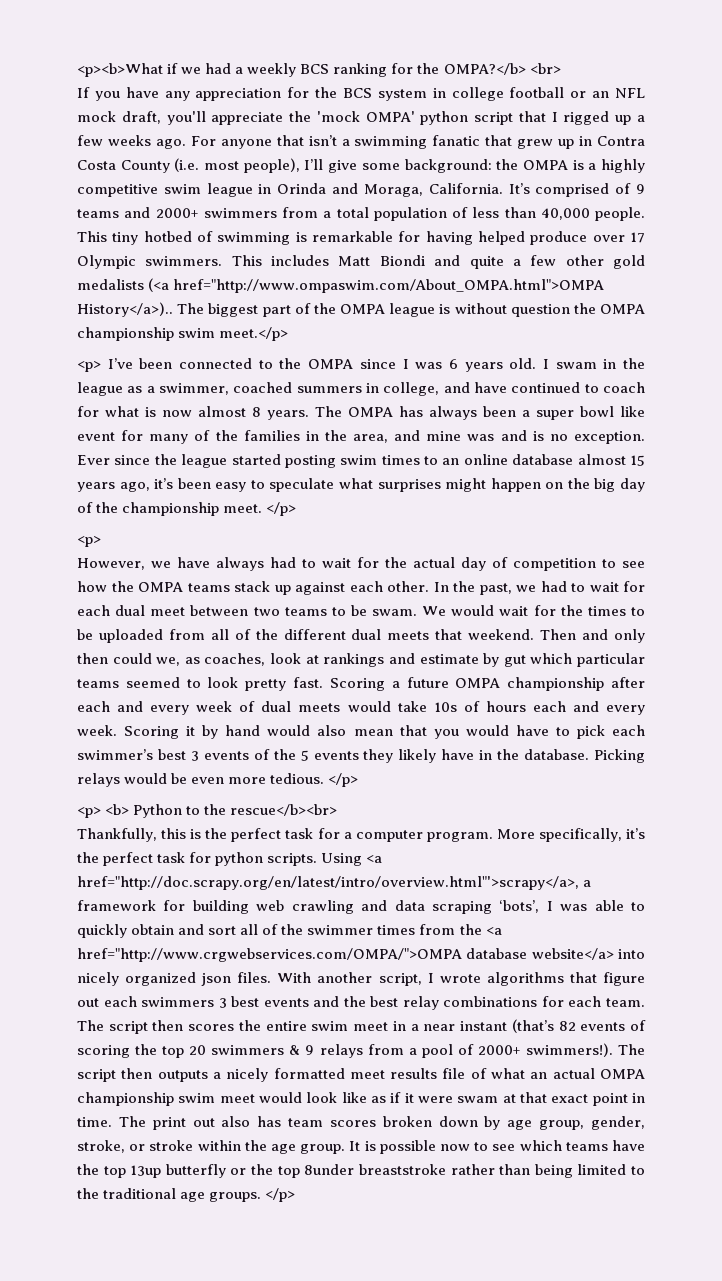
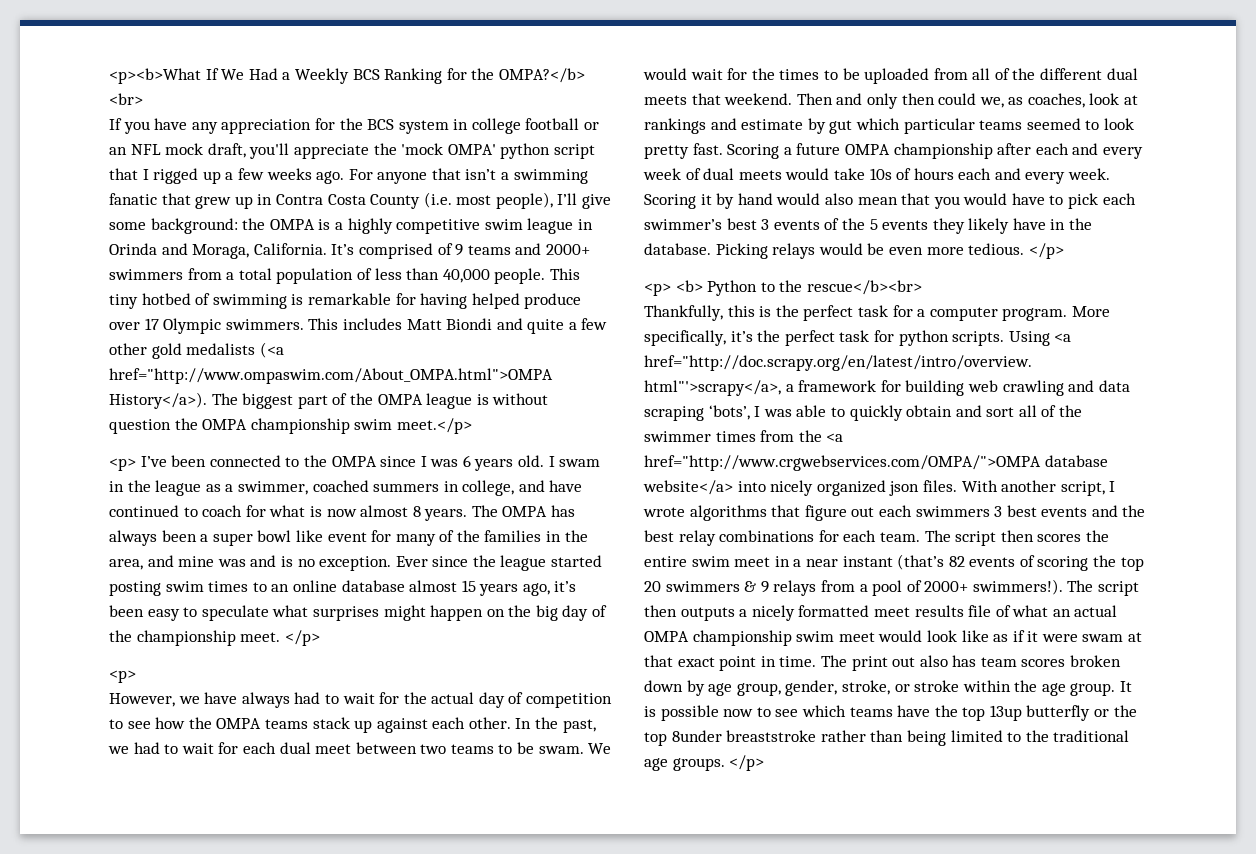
[167,63,388,77] if we had a weekly BCS ranking -> [205,68,443,84] If We Had a Weekly BCS Ranking
[77,302,173,317] History</a>).. -> [109,392,207,409] History</a>).

